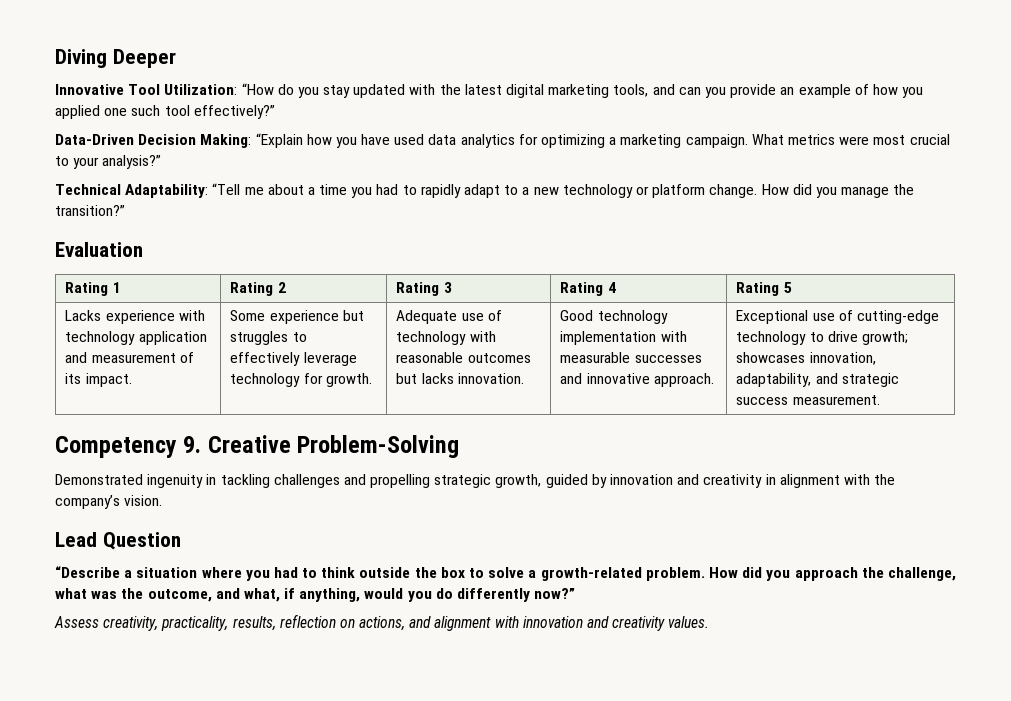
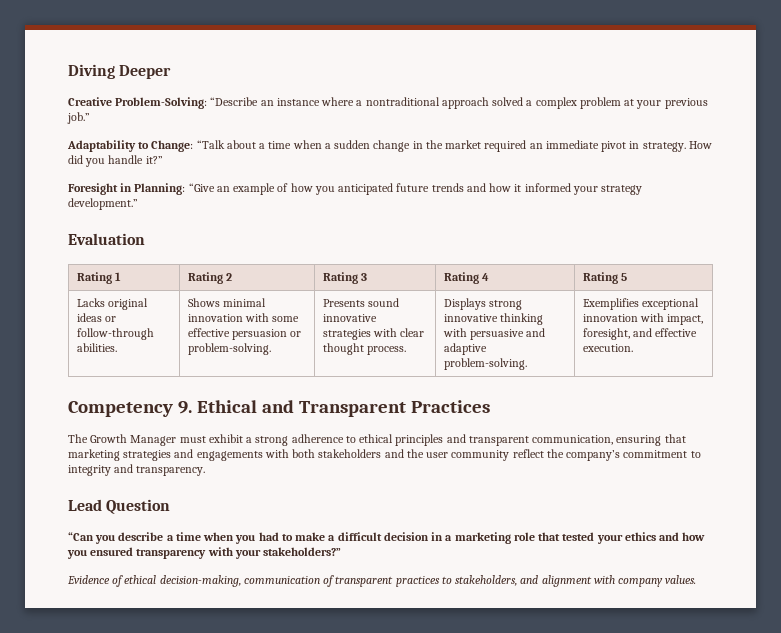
[55,83,777,98] Innovative Tool Utilization: “How do you stay updated with the latest digital marketing tools, and can you provide -> [68,97,708,109] [67,112,90,124] [67,140,712,152] [68,155,163,167] [68,183,215,195] Creative Problem-Solving: “Describe an instance where a nontraditional approach solved a complex problem at your previous job.” // Adaptability to Change: “Talk about a time when a sudden change in the market required an immediate pivot in strategy. How did you handle it?” // Foresight in Planning: “Give
[55,105,275,119] [55,133,950,148] [55,155,162,169] [55,183,915,198] [55,205,125,216] applied one such tool effectively?” // Data-Driven Decision Making: “Explain how you have used data analytics for optimizing a marketing campaign. What metrics were most crucial to your analysis?” // Technical Adaptability: “Tell me about a time you had to rapidly adapt to a new technology or platform change. How did you manage the transition?” -> [338,183,643,195] [68,198,138,210] anticipated future trends and how it informed your strategy development.”
[105,310,205,324] [65,331,207,345] [65,352,194,363] [65,373,132,387] [230,310,364,324] [230,331,307,345] [230,352,357,366] [230,373,372,387] [396,310,502,324] [396,331,496,345] [396,352,531,363] [396,373,524,384] [560,310,668,324] [560,331,687,345] [560,352,702,363] [560,373,714,387] [736,310,939,324] [736,331,908,345] [736,352,876,365] [736,373,899,387] [736,395,880,405] [55,435,460,458] [55,474,896,488] [55,495,163,509] [55,532,181,550] [55,566,956,581] [55,588,576,602] [54,614,666,631] experience with technology application and measurement of its impact. | Some experience but struggles to effectively leverage technology for growth. | Adequate use of technology with reasonable outcomes but lacks innovation. | Good technology implementation with measurable successes and innovative approach. | Exceptional use of cutting-edge technology to drive growth; showcases innovation, adaptability, and strategic success measurement. // Competency 9. Creative Problem-Solving // Demonstrated ingenuity in tackling challenges and propelling strategic growth, guided by innovation and creativity in alignment with the company’s vision. // Lead Question // “Describe a situation where you had to think outside the box to solve a growth-related problem. How did you approach the challenge, what was the outcome, and what, if anything, would you do differently now?” // Assess creativity, practicality, results, reflection on actions, and alignment with innovation and creativity -> [108,298,149,310] [76,313,117,322] [76,328,154,340] [76,343,117,352] [187,298,267,307] [187,313,300,322] [187,328,302,340] [187,343,271,355] [322,298,400,307] [322,314,377,322] [322,328,425,340] [322,343,407,355] [443,298,523,310] [443,313,544,325] [442,328,546,340] [443,343,487,355] [443,358,527,370] [582,298,700,310] [582,313,704,325] [582,328,698,340] [582,344,633,352] [68,400,490,417] [68,434,686,446] [68,449,701,461] [68,464,206,476] [68,499,171,514] [68,532,706,544] [67,547,342,559] [67,575,664,587] original ideas or follow-through abilities. | Shows minimal innovation with some effective persuasion or problem-solving. | Presents sound innovative strategies with clear thought process. | Displays strong innovative thinking with persuasive and adaptive problem-solving. | Exemplifies exceptional innovation with impact, foresight, and effective execution. // Competency 9. Ethical and Transparent Practices // The Growth Manager must exhibit a strong adherence to ethical principles and transparent communication, ensuring that marketing strategies and engagements with both stakeholders and the user community reflect the company’s commitment to integrity and transparency. // Lead Question // “Can you describe a time when you had to make a difficult decision in a marketing role that tested your ethics and how you ensured transparency with your stakeholders?” // Evidence of ethical decision-making, communication of transparent practices to stakeholders, and alignment with company

